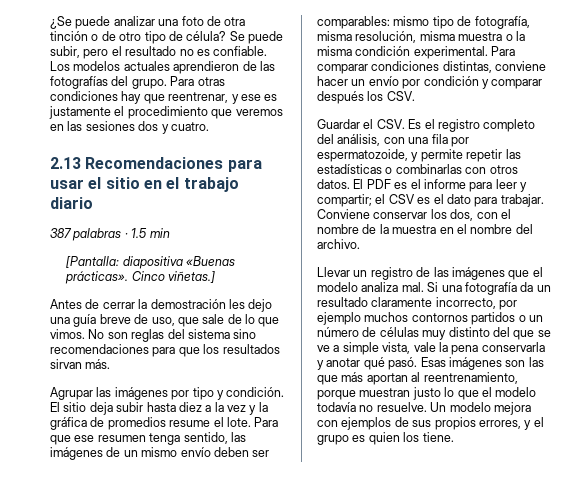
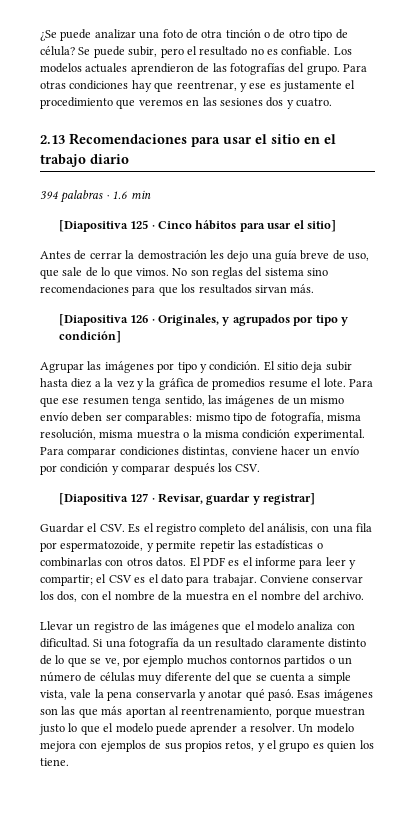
[50,228,72,238] 387 -> [40,191,58,199] 394
[131,228,148,238] 1.5 -> [112,191,128,199] 1.6
[66,256,235,269] [65,271,215,284] [Pantalla: diapositiva «Buenas prácticas». Cinco viñetas.] -> [58,220,336,232] [Diapositiva 125 · Cinco hábitos para usar el sitio]
(111, 364) none -> [58,314,348,326] [58,331,121,343] // [Diapositiva 126 · Originales, y agrupados por tipo y condición]
(415, 96) none -> [58,493,316,505] // [Diapositiva 127 · Revisar, guardar y registrar]
[401,282,424,292] mal. -> [336,623,355,630] [40,638,90,648] con dificultad.
[435,297,496,309] incorrecto, -> [328,638,366,648] [40,655,120,667] distinto de lo que se ve,
[448,327,490,337] distinto -> [164,672,212,682] diferente
[317,345,330,352] ve -> [270,673,305,682] cuenta
[317,402,427,412] todavía no resuelve. -> [155,723,295,735] puede aprender a resolver.
[478,420,521,429] errores, -> [225,741,255,751] retos,

